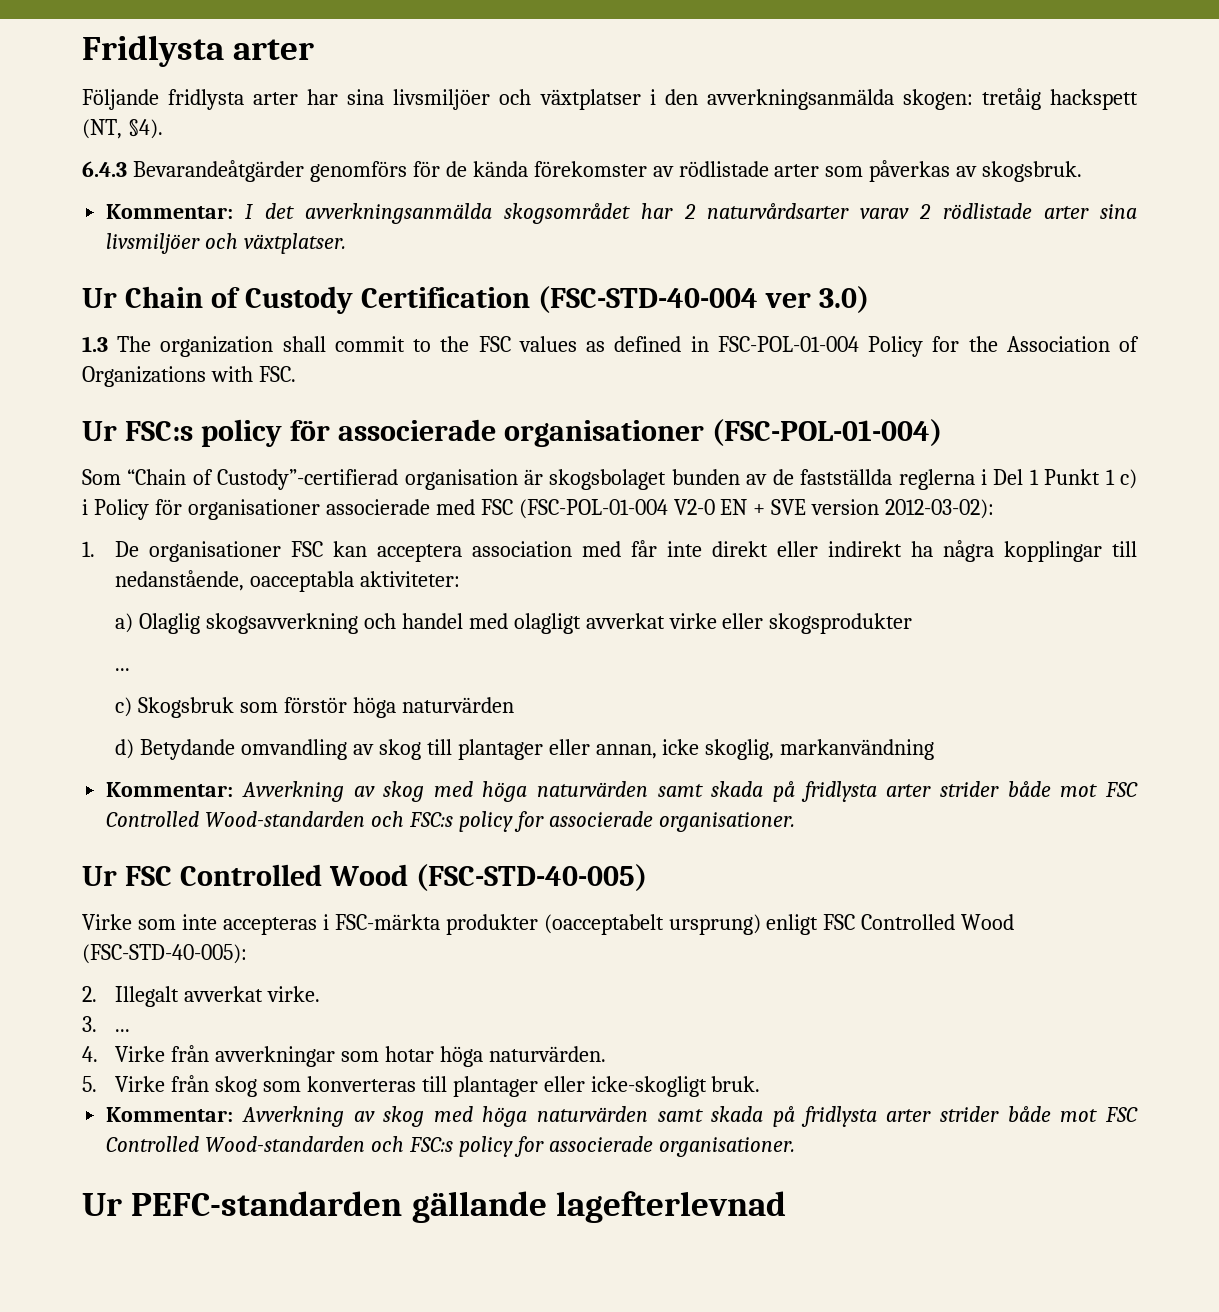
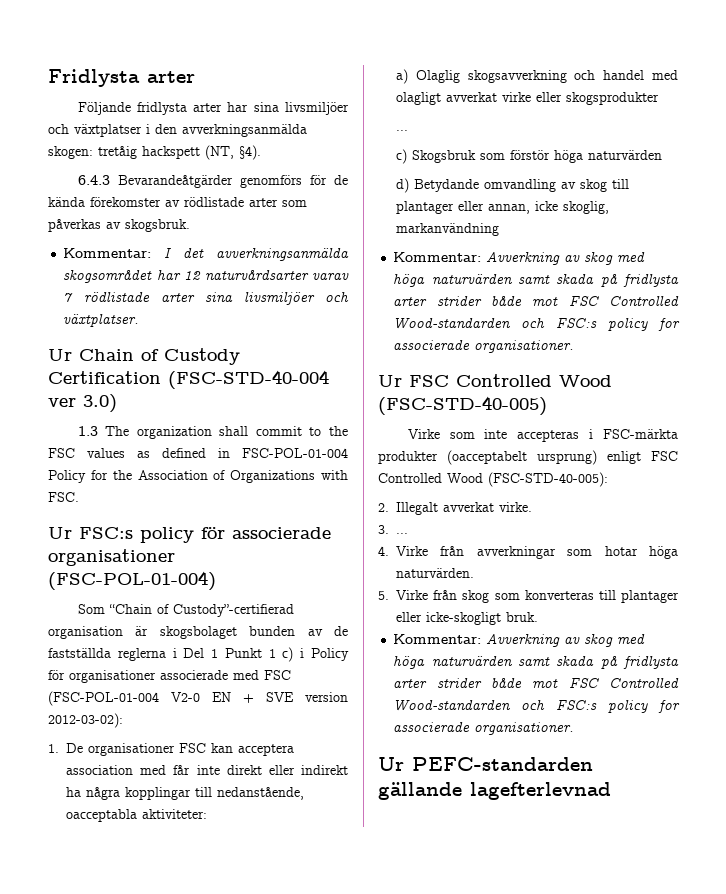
[683,204,696,219] 2 -> [183,271,201,280] 12
[919,204,932,219] 2 -> [63,293,74,302] 7

